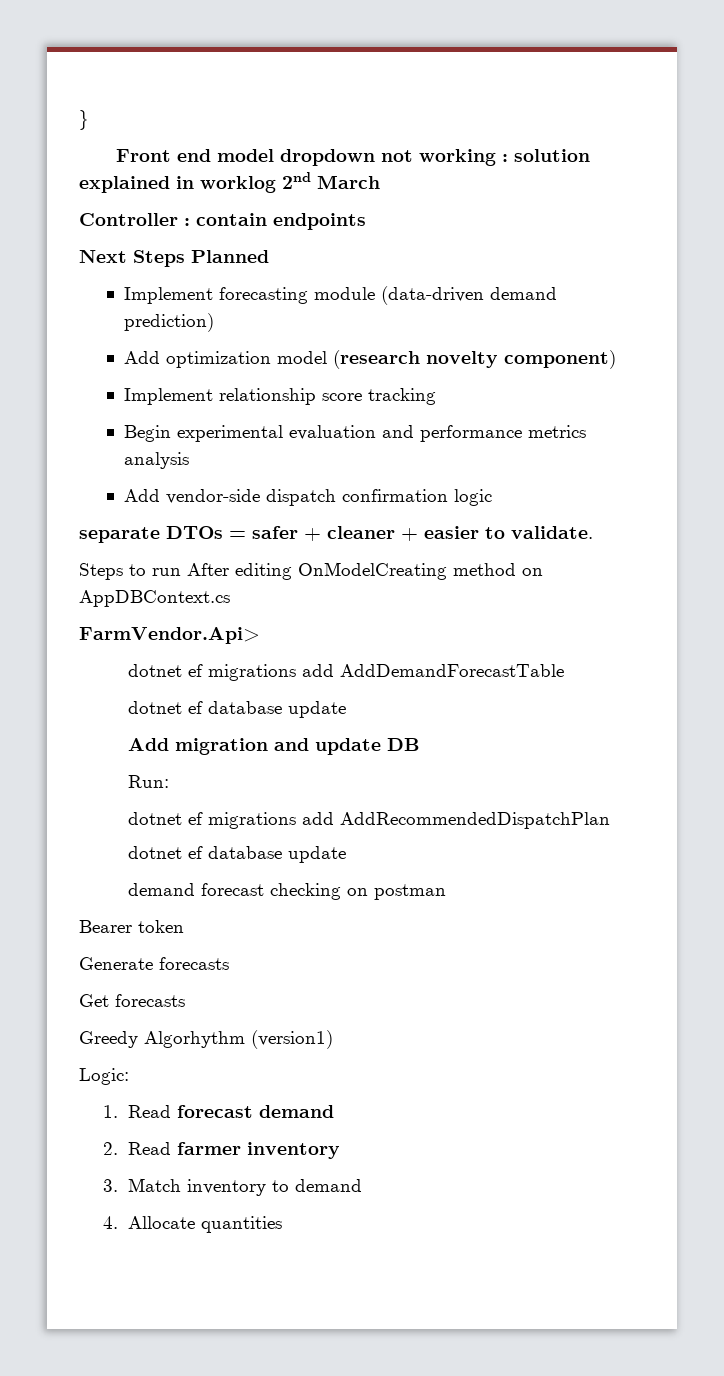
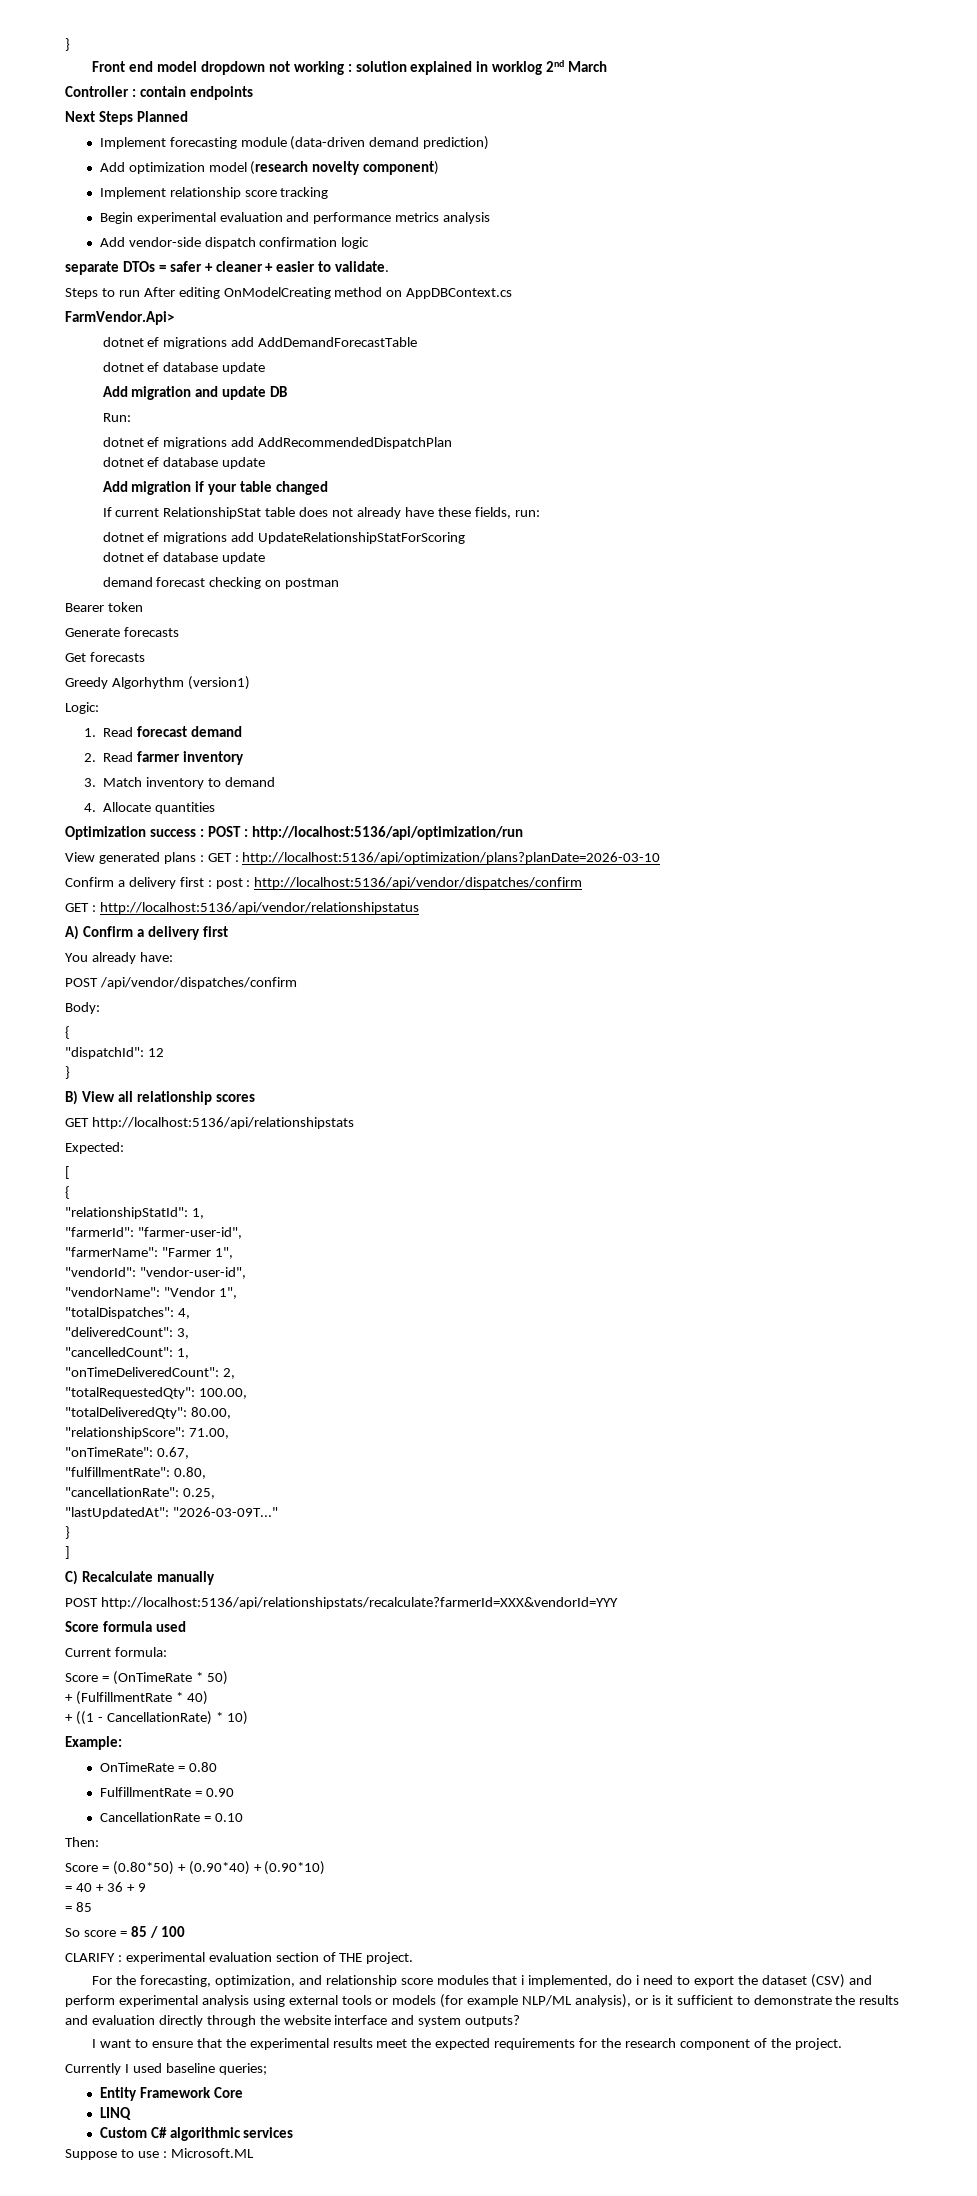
(346, 854) none -> [102,481,329,495] [102,507,540,519] [102,532,466,544] [102,552,266,564] // Add migration if your table changed // If current RelationshipStat table does not already have these fields, run: // dotnet ef migrations add UpdateRelationshipStatForScoring // dotnet ef database update
(282, 1224) none -> [65,826,523,840] [65,852,661,864] [65,877,583,889] [65,902,419,914] [65,925,228,940] [65,952,173,964] [65,977,297,989] [65,1002,100,1014] [65,1026,70,1039] [65,1047,164,1059] [65,1066,70,1079] [65,1090,255,1105] [65,1117,354,1129] [65,1142,124,1154] [65,1166,70,1179] [65,1186,70,1199] [65,1207,204,1219] [65,1227,242,1239] [65,1247,233,1259] [65,1267,246,1279] [65,1287,237,1299] [65,1307,190,1319] [65,1327,189,1339] [65,1347,189,1359] [65,1367,235,1379] [65,1387,247,1399] [65,1407,231,1419] [65,1427,229,1439] [65,1447,189,1459] [65,1467,206,1479] [65,1487,215,1499] [65,1507,278,1519] [65,1526,70,1539] [65,1546,70,1559] [65,1570,215,1585] [65,1597,618,1609] [65,1621,186,1632] [65,1647,167,1657] [65,1671,228,1685] [65,1691,208,1705] [65,1711,248,1725] [65,1736,122,1750] [99,1762,217,1772] [99,1787,234,1797] [99,1812,243,1822] [65,1837,99,1847] [65,1861,326,1875] [65,1882,146,1892] [65,1902,92,1912] [65,1926,185,1938] [65,1952,414,1964] [92,1974,872,1988] [65,1994,900,2008] [65,2015,521,2027] [92,2038,842,2050] [65,2063,267,2075] [99,2087,243,2101] [99,2107,131,2120] [99,2127,294,2141] [65,2148,254,2160] // Optimization success : POST : http://localhost:5136/api/optimization/run // View generated plans : GET : http://localhost:5136/api/optimization/plans?planDate=2026-03-10 // Confirm a delivery first : post : http://localhost:5136/api/vendor/dispatches/confirm // GET : http://localhost:5136/api/vendor/relationshipstatus // A) Confirm a delivery first // You already have: // POST /api/vendor/dispatches/confirm // Body: // { // "dispatchId": 12 // } // B) View all relationship scores // GET http://localhost:5136/api/relationshipstats // Expected: // [ // { // "relationshipStatId": 1, // "farmerId": "farmer-user-id", // "farmerName": "Farmer 1", // "vendorId": "vendor-user-id", // "vendorName": "Vendor 1", // "totalDispatches": 4, // "deliveredCount": 3, // "cancelledCount": 1, // "onTimeDeliveredCount": 2, // "totalRequestedQty": 100.00, // "totalDeliveredQty": 80.00, // "relationshipScore": 71.00, // "onTimeRate": 0.67, // "fulfillmentRate": 0.80, // "cancellationRate": 0.25, // "lastUpdatedAt": "2026-03-09T..." // } // ] // C) Recalculate manually // POST http://localhost:5136/api/relationshipstats/recalculate?farmerId=XXX&vendorId=YYY // Score formula used // Current formula: // Score = (OnTimeRate * 50) // + (FulfillmentRate * 40) // + ((1 - CancellationRate) * 10) // Example: // OnTimeRate = 0.80 // FulfillmentRate = 0.90 // CancellationRate = 0.10 // Then: // Score = (0.80*50) + (0.90*40) + (0.90*10) // = 40 + 36 + 9 // = 85 // So score = 85 / 100 // CLARIFY : experimental evaluation section of THE project. // For the forecasting, optimization, and relationship score modules that i implemented, do i need to export the dataset (CSV) and perform experimental analysis using external tools or models (for example NLP/ML analysis), or is it sufficient to demonstrate the results and evaluation directly through the website interface and system outputs? // I want to ensure that the experimental results meet the expected requirements for the research component of the project. // Currently I used baseline queries; // Entity Framework Core // LINQ // Custom C# algorithmic services // Suppose to use : Microsoft.ML

